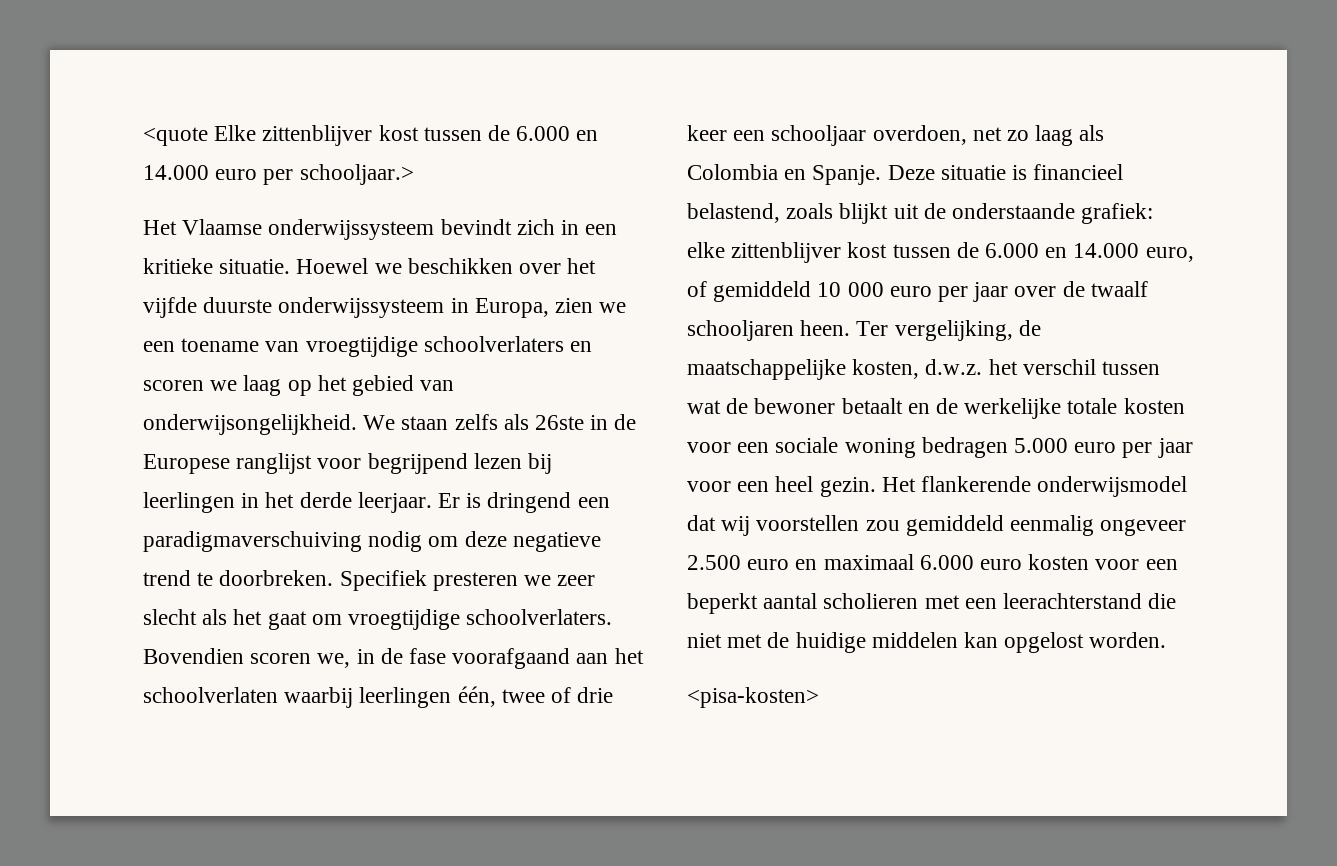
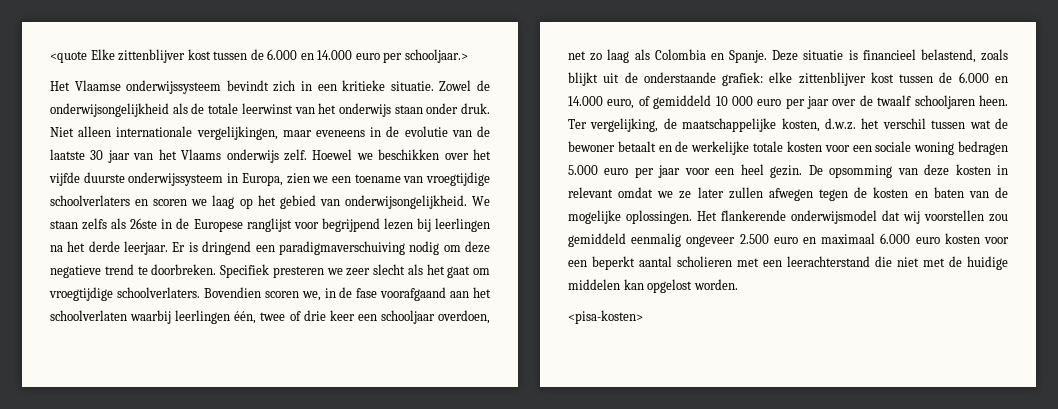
(291, 266) none -> [439,80,491,91] [50,103,490,117] [50,126,490,140] [50,149,307,163] Zowel de onderwijsongelijkheid als de totale leerwinst van het onderwijs staan onder druk. Niet alleen internationale vergelijkingen, maar eveneens in de evolutie van de laatste 30 jaar van het Vlaams onderwijs zelf.
[241,493,260,508] in -> [50,245,63,252] na
(876, 487) none -> [808,164,1008,178] [568,187,1008,201] [568,210,692,224] De opsomming van deze kosten in relevant omdat we ze later zullen afwegen tegen de kosten en baten van de mogelijke oplossingen.

